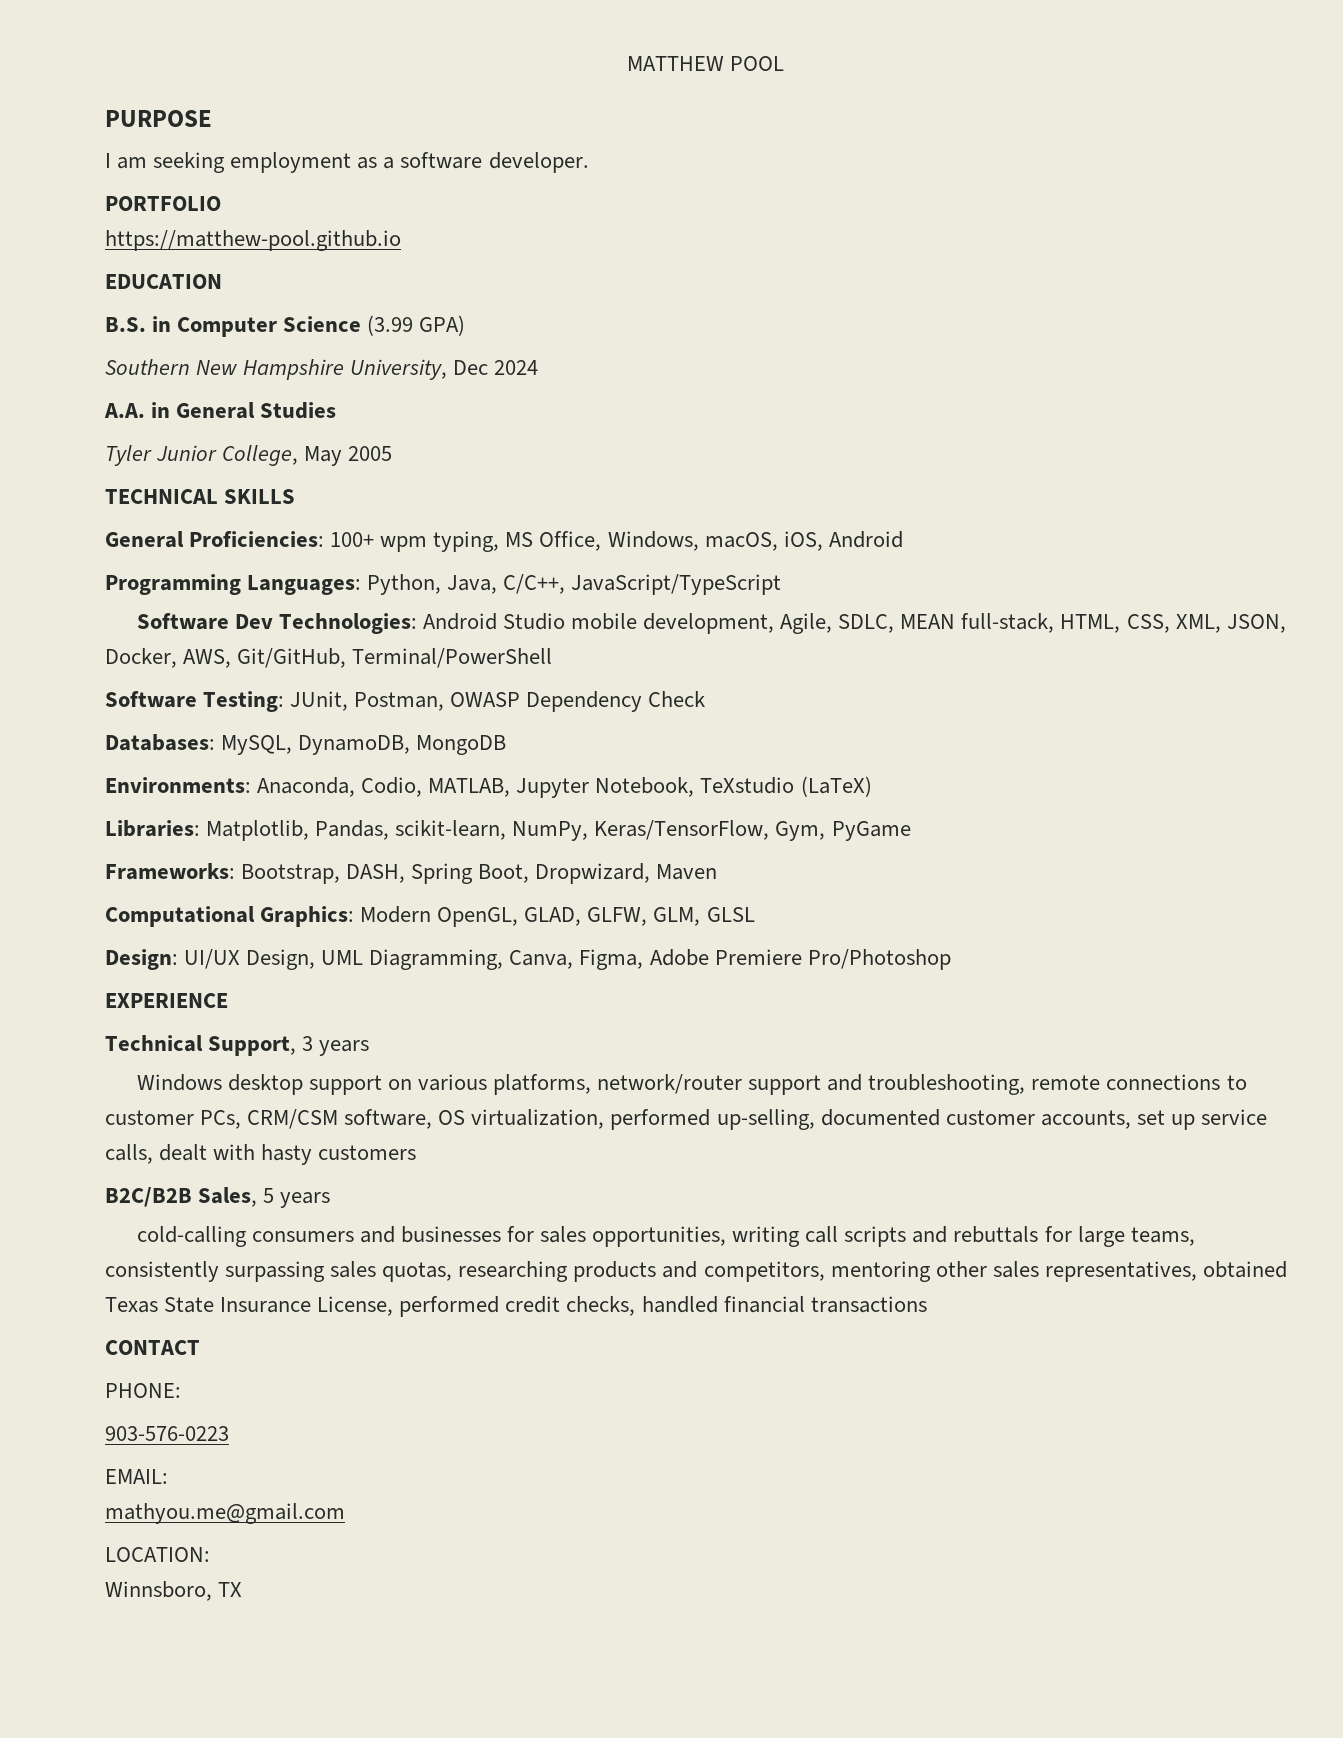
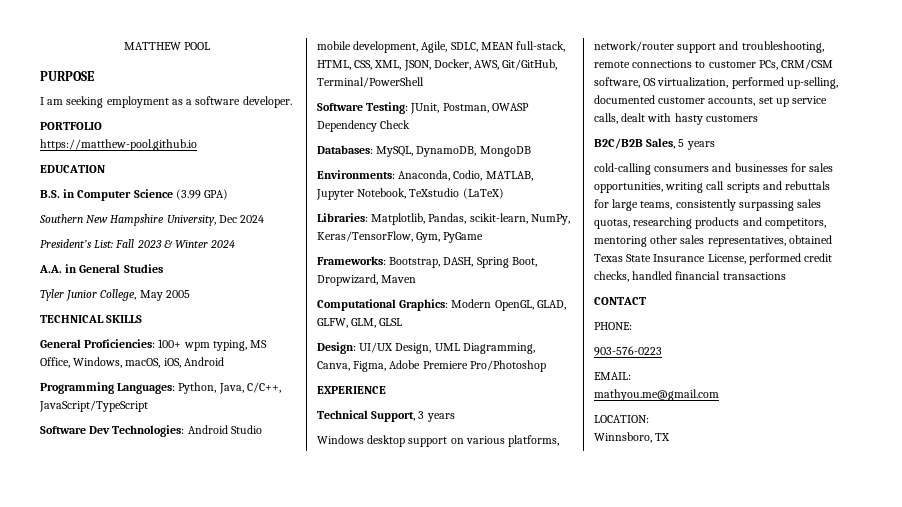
(539, 367) none -> [40,239,236,248] // President’s List: Fall 2023 & Winter 2024

